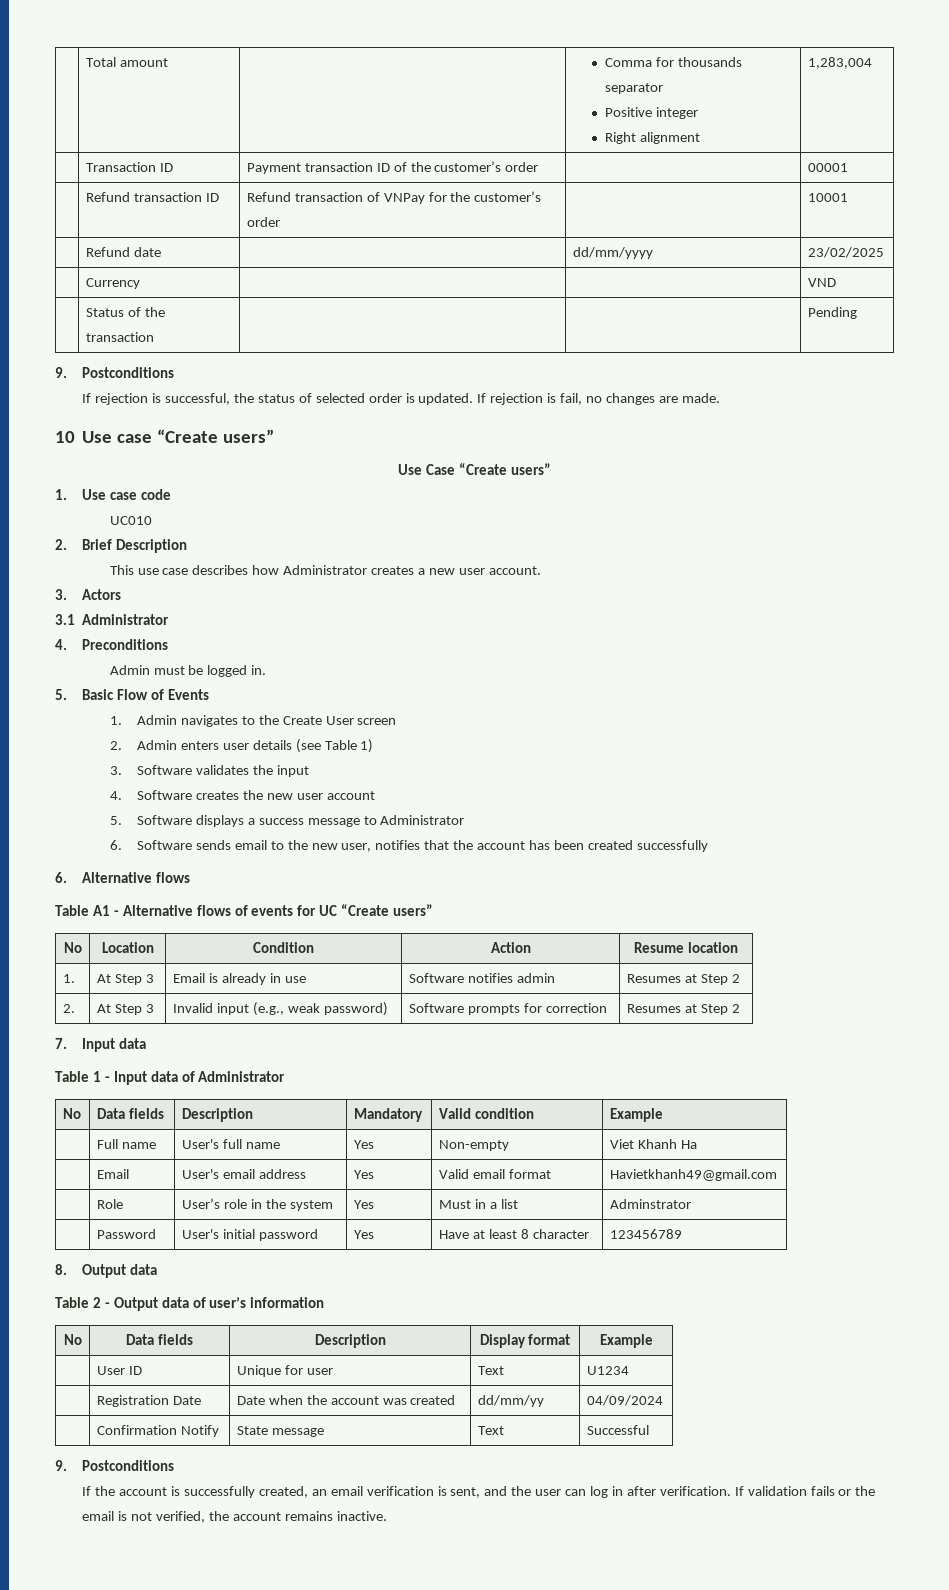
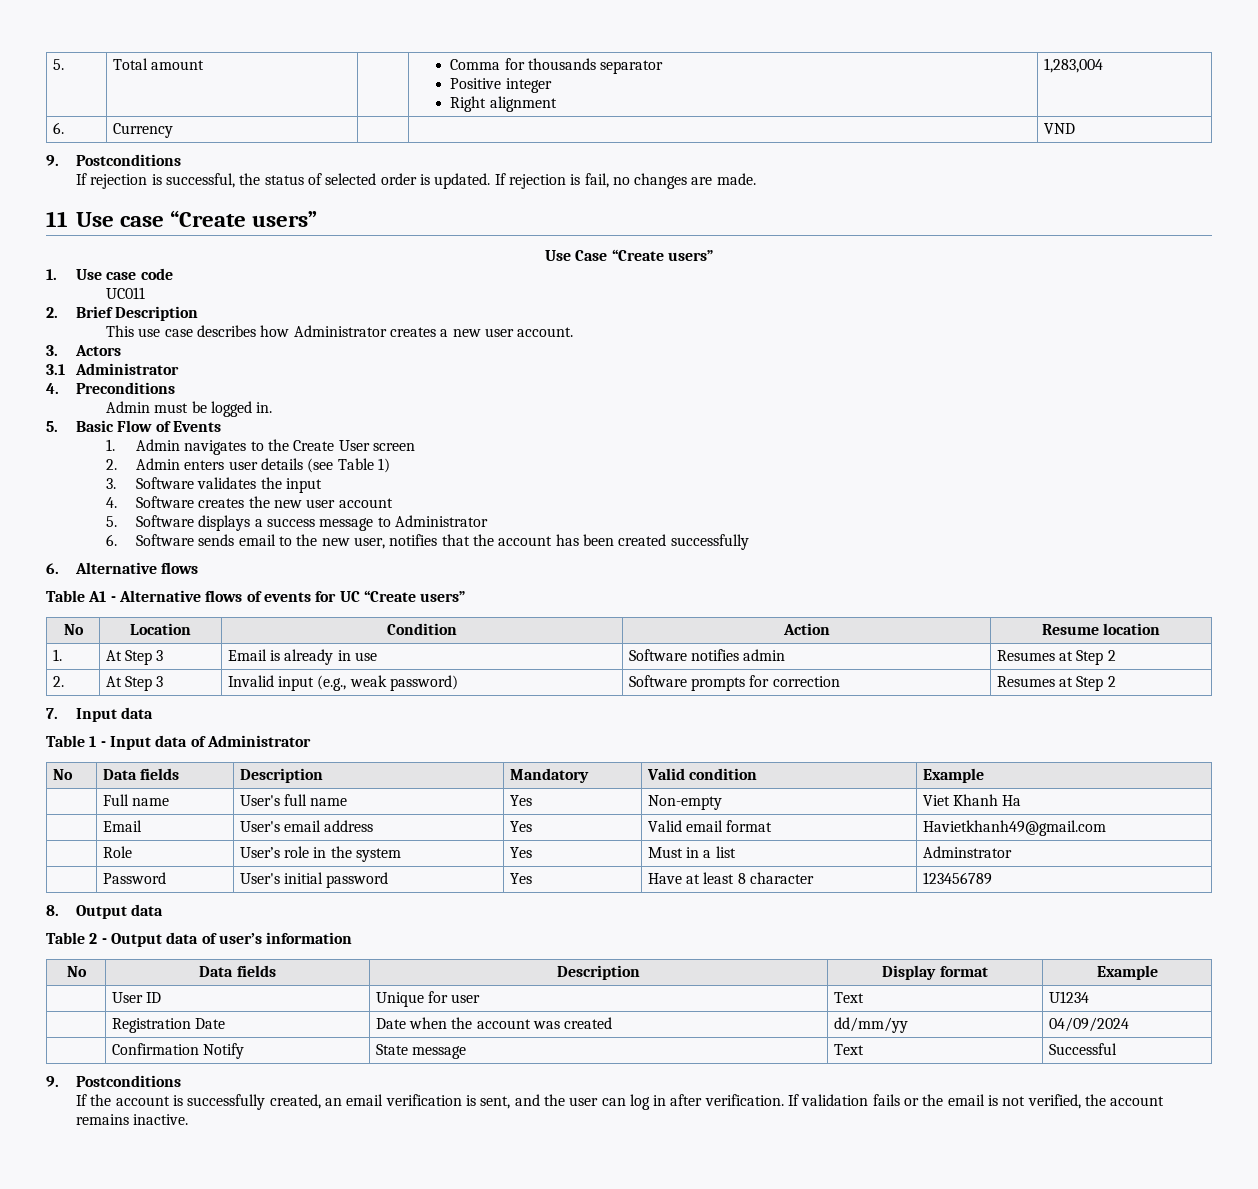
(85, 62) none -> [52,59,64,70] 5.
[85,162,173,172] [246,161,539,174] [807,163,848,172] [85,192,219,202] [246,191,542,204] [246,217,280,227] [807,193,848,202] [85,247,161,257] [572,247,653,259] [807,247,884,258] [85,278,140,289] [807,278,836,287] [85,307,165,317] [85,332,154,342] [807,307,857,319] | Transaction ID | Payment transaction ID of the customer’s order | | 00001 // | Refund transaction ID | Refund transaction of VNPay for the customer’s order | | 10001 // | Refund date | | dd/mm/yyyy | 23/02/2025 // | Currency | | | VND // | Status of the transaction | | | Pending -> [52,122,64,134] [112,123,173,138] [1043,123,1075,134] 6. | Currency | | | VND
[55,431,75,443] 10 -> [46,211,68,227] 11
[109,516,152,525] UC010 -> [106,287,146,299] UC011

